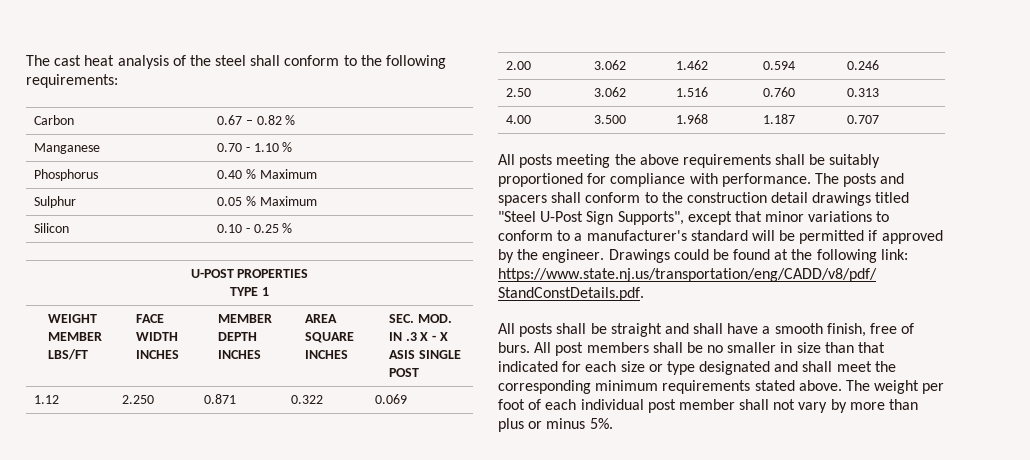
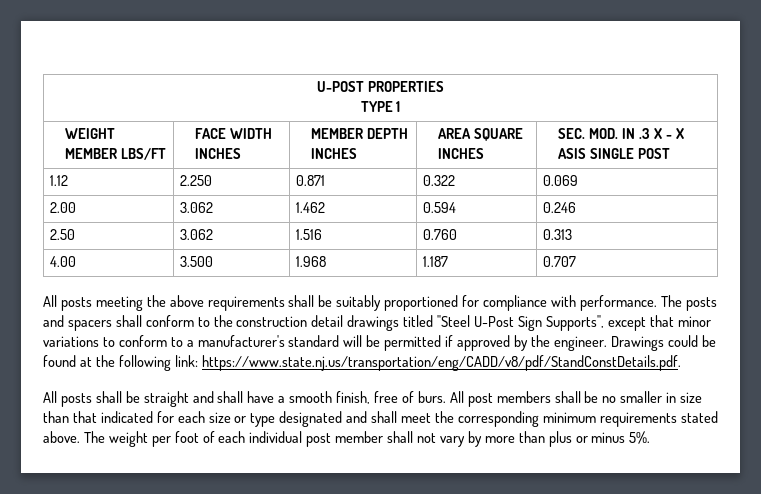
[26,55,447,69] [26,74,118,88] [34,115,75,125] [217,115,296,125] [34,143,101,154] [217,142,293,152] [34,169,99,181] [217,169,317,179] [34,196,77,208] [217,196,317,206] [34,223,70,233] [217,223,293,233] The cast heat analysis of the steel shall conform to the following requirements: // Carbon | 0.67 – 0.82 % // Manganese | 0.70 - 1.10 % // Phosphorus | 0.40 % Maximum // Sulphur | 0.05 % Maximum // Silicon | 0.10 - 0.25 % // -> (317, 86) none

